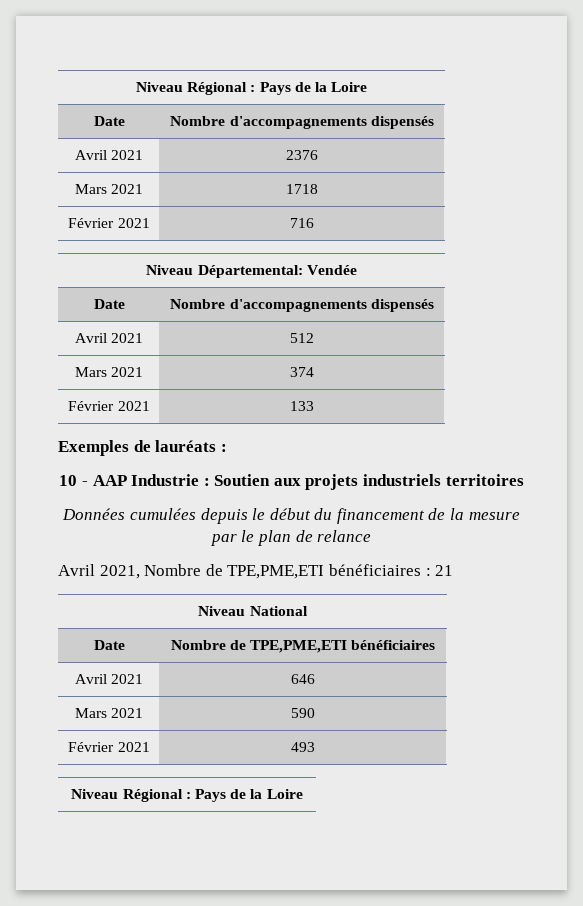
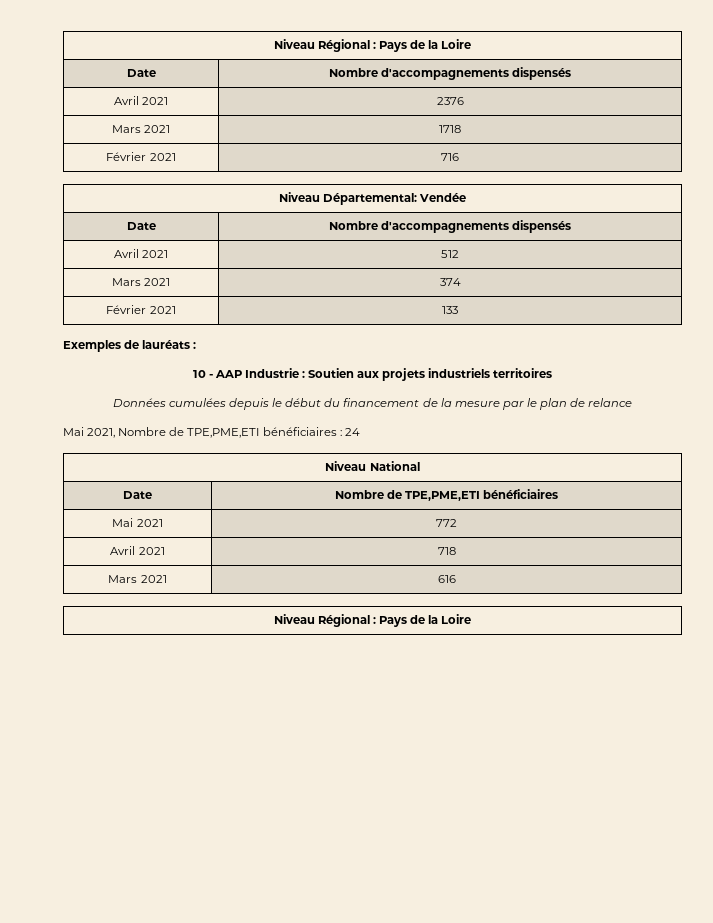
[58,564,95,576] Avril -> [63,427,84,436] Mai
[435,565,454,576] 21 -> [344,428,360,436] 24
[74,674,144,684] [291,674,315,684] [74,708,144,718] [291,708,315,718] [68,742,150,752] [291,742,315,752] // Avril 2021 | 646 // Mars 2021 | 590 // Février 2021 | 493 -> [112,518,163,527] [436,519,457,527] [110,546,165,555] [437,547,456,555] [108,575,167,583] [437,575,456,583] // Mai 2021 | 772 // Avril 2021 | 718 // Mars 2021 | 616

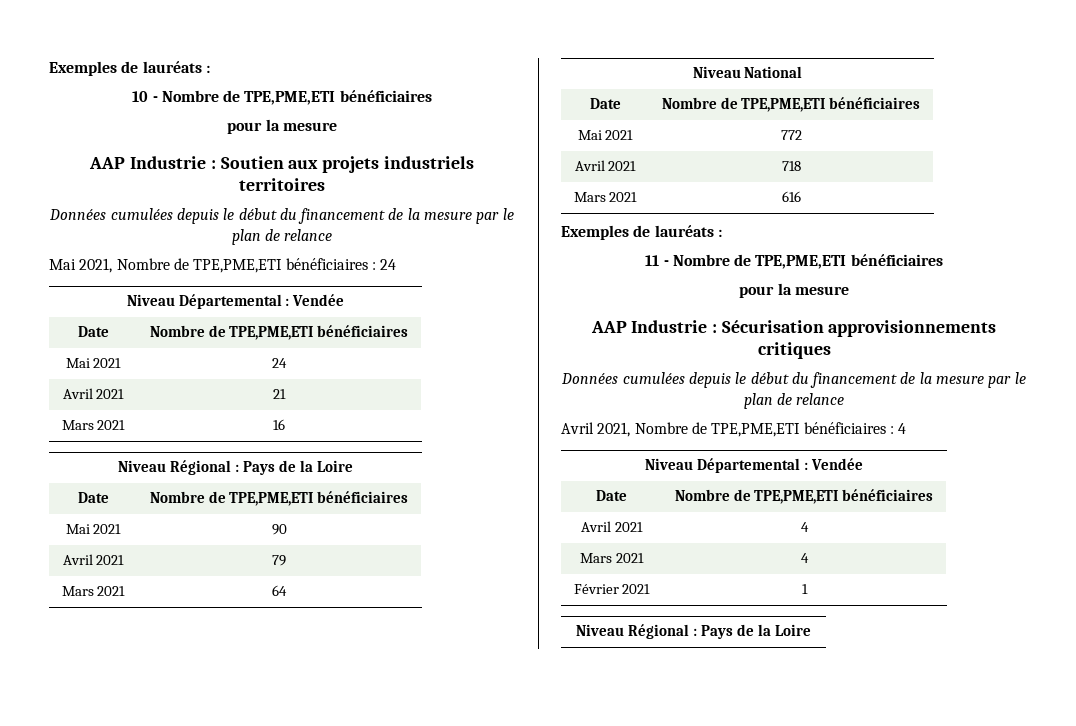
[273,39,472,52] [126,69,156,77] [328,67,572,80] [113,96,169,105] [436,97,464,105] [111,125,171,133] [439,125,461,133] [106,152,176,161] [441,153,459,161] [278,192,467,205] [126,222,156,230] [328,220,572,233] [113,249,169,258] [441,250,459,258] [111,278,171,286] [439,278,461,286] [106,305,176,314] [442,306,458,314] Niveau Régional : Pays de la Loire // Date | Nombre d'accompagnements dispensés // Avril 2021 | 2376 // Mars 2021 | 1718 // Février 2021 | 716 // Niveau Départemental: Vendée // Date | Nombre d'accompagnements dispensés // Avril 2021 | 512 // Mars 2021 | 374 // Février 2021 | 133 // -> (49, 68) none
(213, 376) none -> [161,90,432,105] [227,119,337,134] Nombre de TPE,PME,ETI bénéficiaires // pour la mesure //
(360, 432) none -> [126,294,345,309] [77,326,109,337] [149,325,409,340] [65,358,122,368] [272,358,287,368] [62,388,125,399] [273,389,286,399] [61,420,126,430] [273,419,285,430] [118,460,353,475] [77,492,109,503] [149,491,409,506] [65,524,122,534] [271,524,287,535] [62,554,125,565] [272,555,286,566] [61,586,126,596] [272,585,287,596] // Niveau Départemental : Vendée // Date | Nombre de TPE,PME,ETI bénéficiaires // Mai 2021 | 24 // Avril 2021 | 21 // Mars 2021 | 16 // Niveau Régional : Pays de la Loire // Date | Nombre de TPE,PME,ETI bénéficiaires // Mai 2021 | 90 // Avril 2021 | 79 // Mars 2021 | 64
(456, 579) none -> [561,225,722,240] [645,254,943,269] [739,283,849,298] [590,320,997,337] [757,342,831,359] [561,372,1026,388] [743,393,845,409] [561,422,907,437] [645,458,863,473] [596,490,627,501] [674,489,934,504] [581,521,643,532] [800,522,809,532] [580,553,644,563] [800,553,809,563] [573,584,651,594] [801,584,808,594] // Exemples de lauréats : // 11 - Nombre de TPE,PME,ETI bénéficiaires // pour la mesure // AAP Industrie : Sécurisation approvisionnements critiques // Données cumulées depuis le début du financement de la mesure par le plan de relance // Avril 2021, Nombre de TPE,PME,ETI bénéficiaires : 4 // Niveau Départemental : Vendée // Date | Nombre de TPE,PME,ETI bénéficiaires // Avril 2021 | 4 // Mars 2021 | 4 // Février 2021 | 1

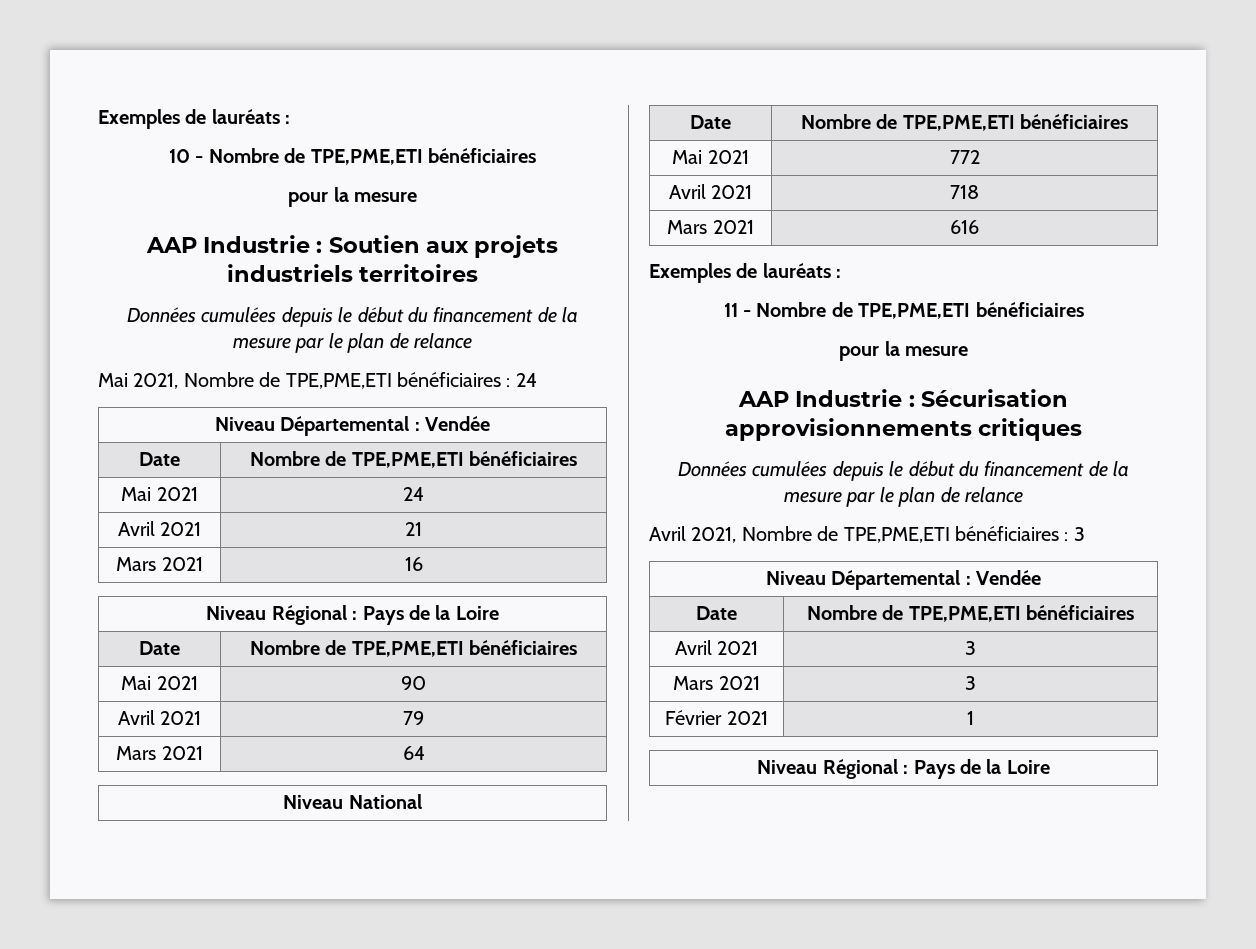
[898,423,907,434] 4 -> [1073,527,1085,541] 3
[800,522,809,532] [580,553,644,563] [800,553,809,563] 4 // Mars 2021 | 4 -> [965,641,976,655] [673,676,760,690] [965,676,976,690] 3 // Mars 2021 | 3

